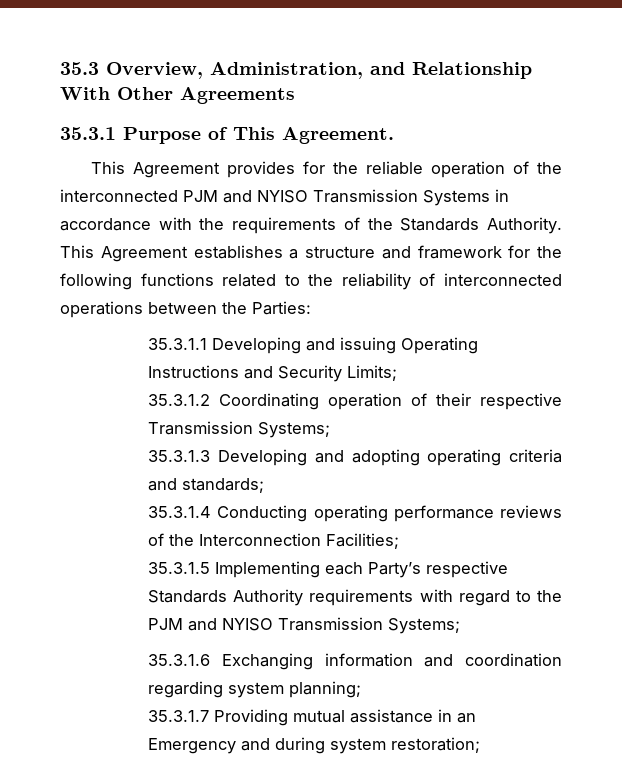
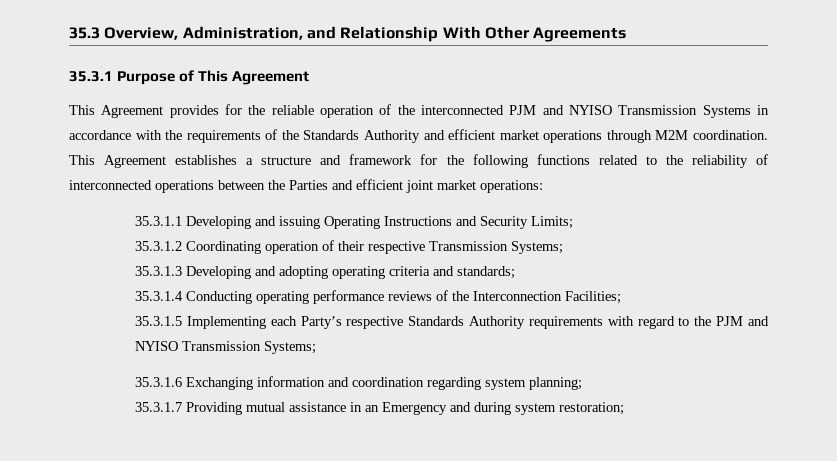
[282,127,394,144] Agreement. -> [232,71,310,85] Agreement
[487,217,562,234] Authority. -> [364,129,768,143] Authority and efficient market operations through M2M coordination.
[252,301,311,315] Parties: -> [289,179,543,193] Parties and efficient joint market operations:

